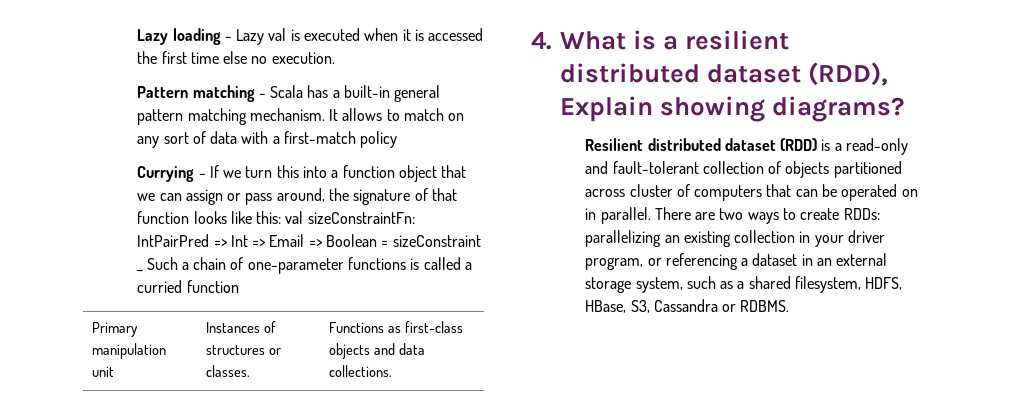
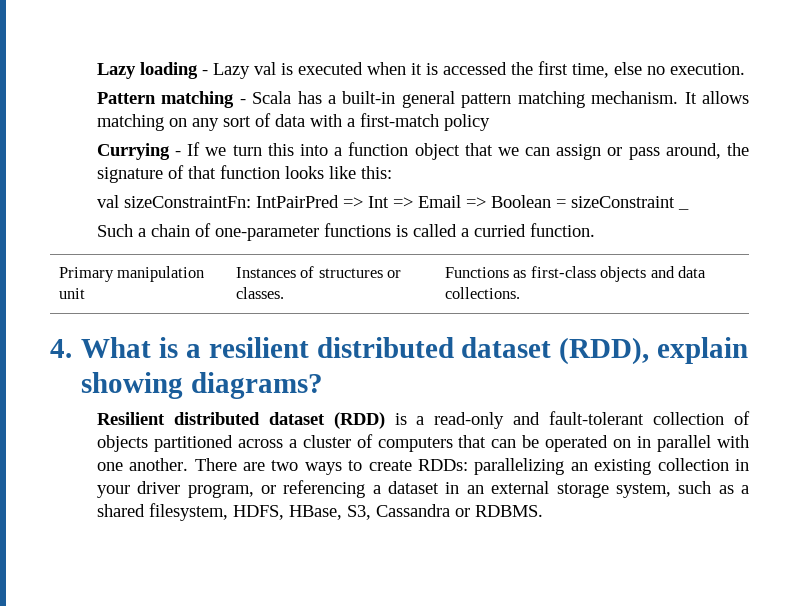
[190,52,219,64] time -> [571,63,609,78] time,
[386,108,445,121] to match -> [96,114,164,131] matching
(282, 217) none -> (392, 172) //
(144, 271) none -> (689, 209) //
[186,280,239,293] function -> [529,223,595,237] function.
[560,96,653,122] Explain -> [657,337,749,364] explain
(626, 193) none -> [288,439,297,448] a
[600,207,651,224] parallel. -> [657,435,749,452] [96,458,189,471] parallel with one another.

